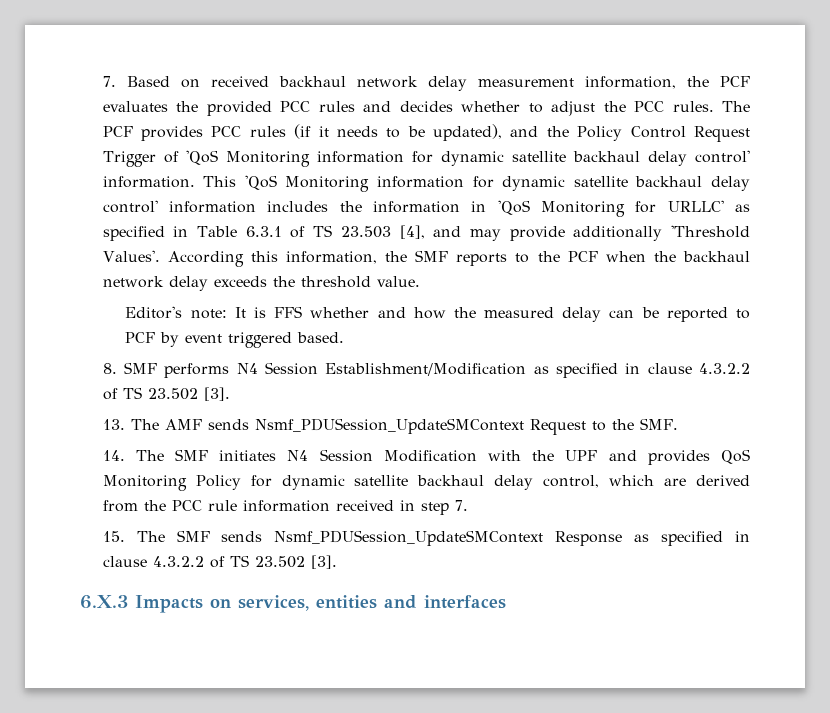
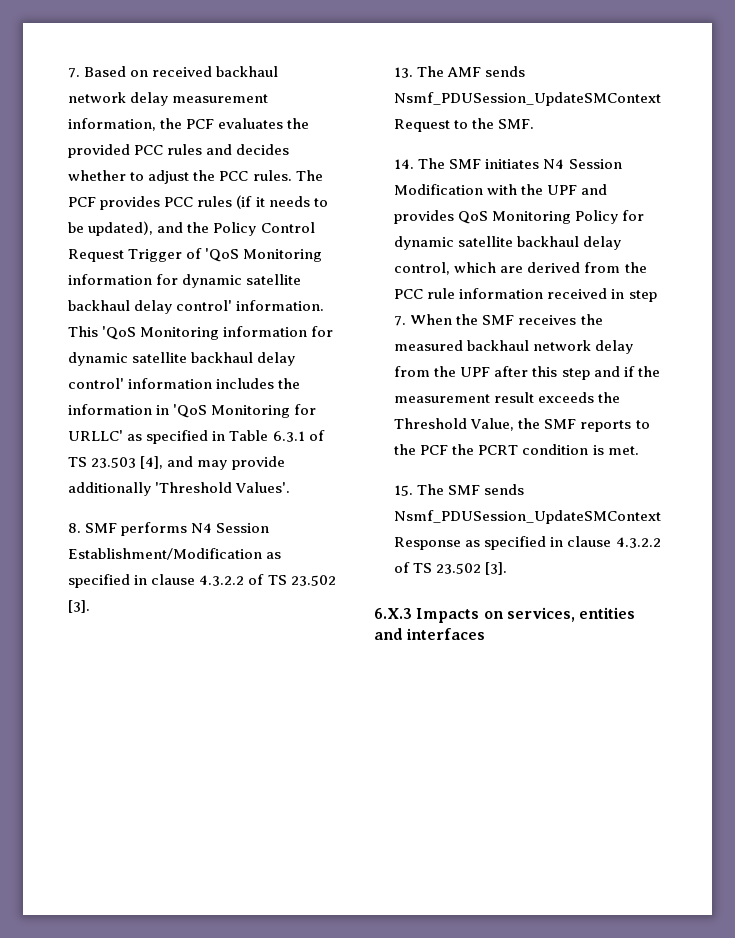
[167,250,750,267] [102,276,420,291] [125,306,750,322] [125,332,345,348] According this information, the SMF reports to the PCF when the backhaul network delay exceeds the threshold value. // Editor's note: It is FFS whether and how the measured delay can be reported to PCF by event triggered based. -> (291, 487) none
(468, 505) none -> [410,314,603,325] [394,340,634,354] [394,366,660,380] [394,392,621,403] [394,418,650,432] [394,444,639,455] When the SMF receives the measured backhaul network delay from the UPF after this step and if the measurement result exceeds the Threshold Value, the SMF reports to the PCF the PCRT condition is met.

